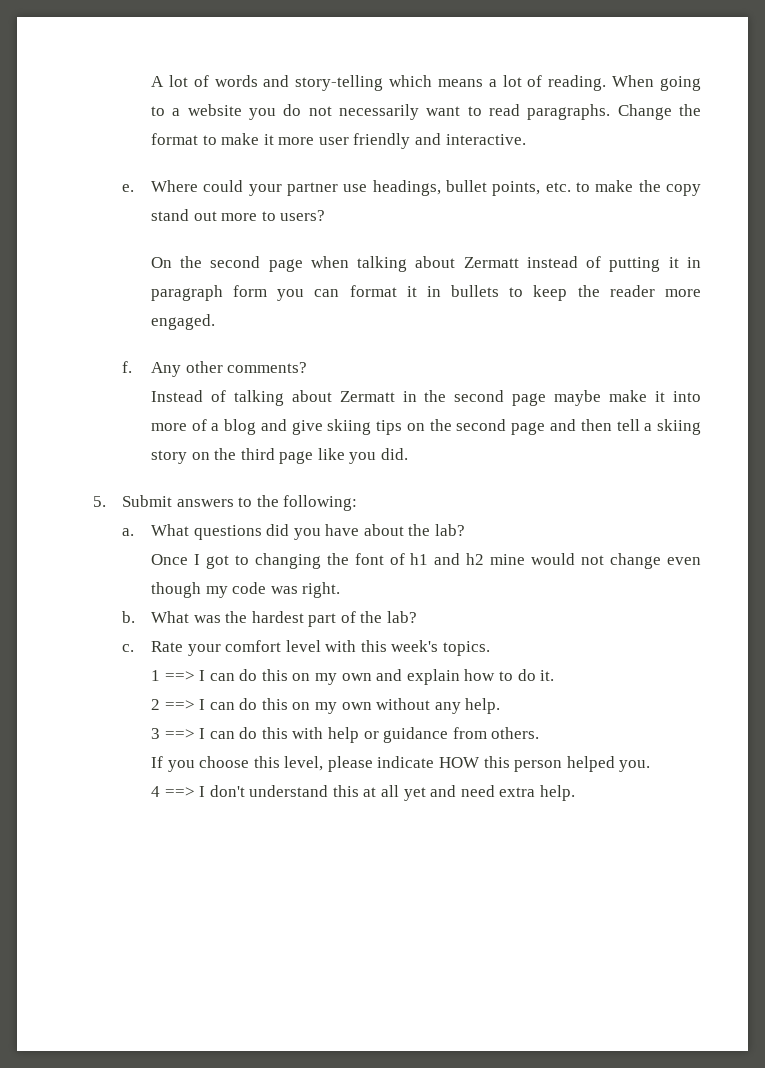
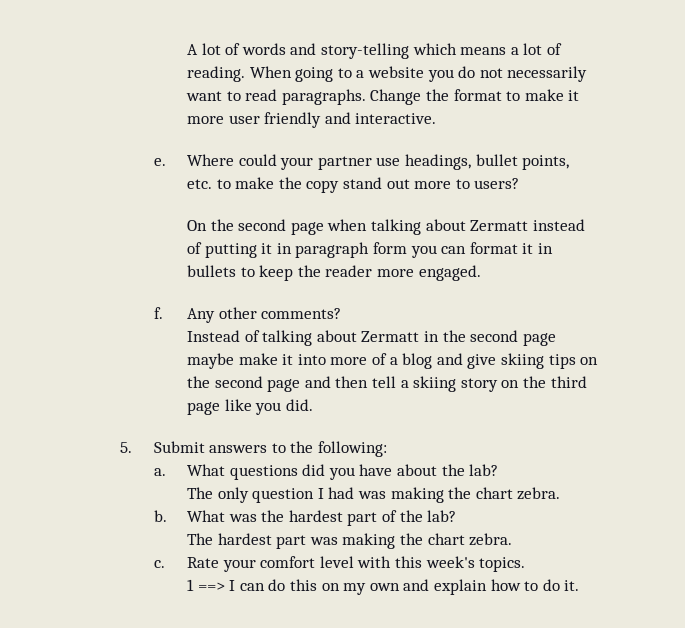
[150,553,701,569] [150,582,341,598] Once I got to changing the font of h1 and h2 mine would not change even though my code was right. -> [187,487,561,503] The only question I had was making the chart zebra.
(418, 617) none -> [187,533,513,549] // The hardest part was making the chart zebra.
[150,698,501,714] [150,727,540,743] [150,756,651,772] [150,785,576,801] // 2 ==> I can do this on my own without any help. // 3 ==> I can do this with help or guidance from others. // If you choose this level, please indicate HOW this person helped you. // 4 ==> I don't understand this at all yet and need extra help. -> (580, 585) none

